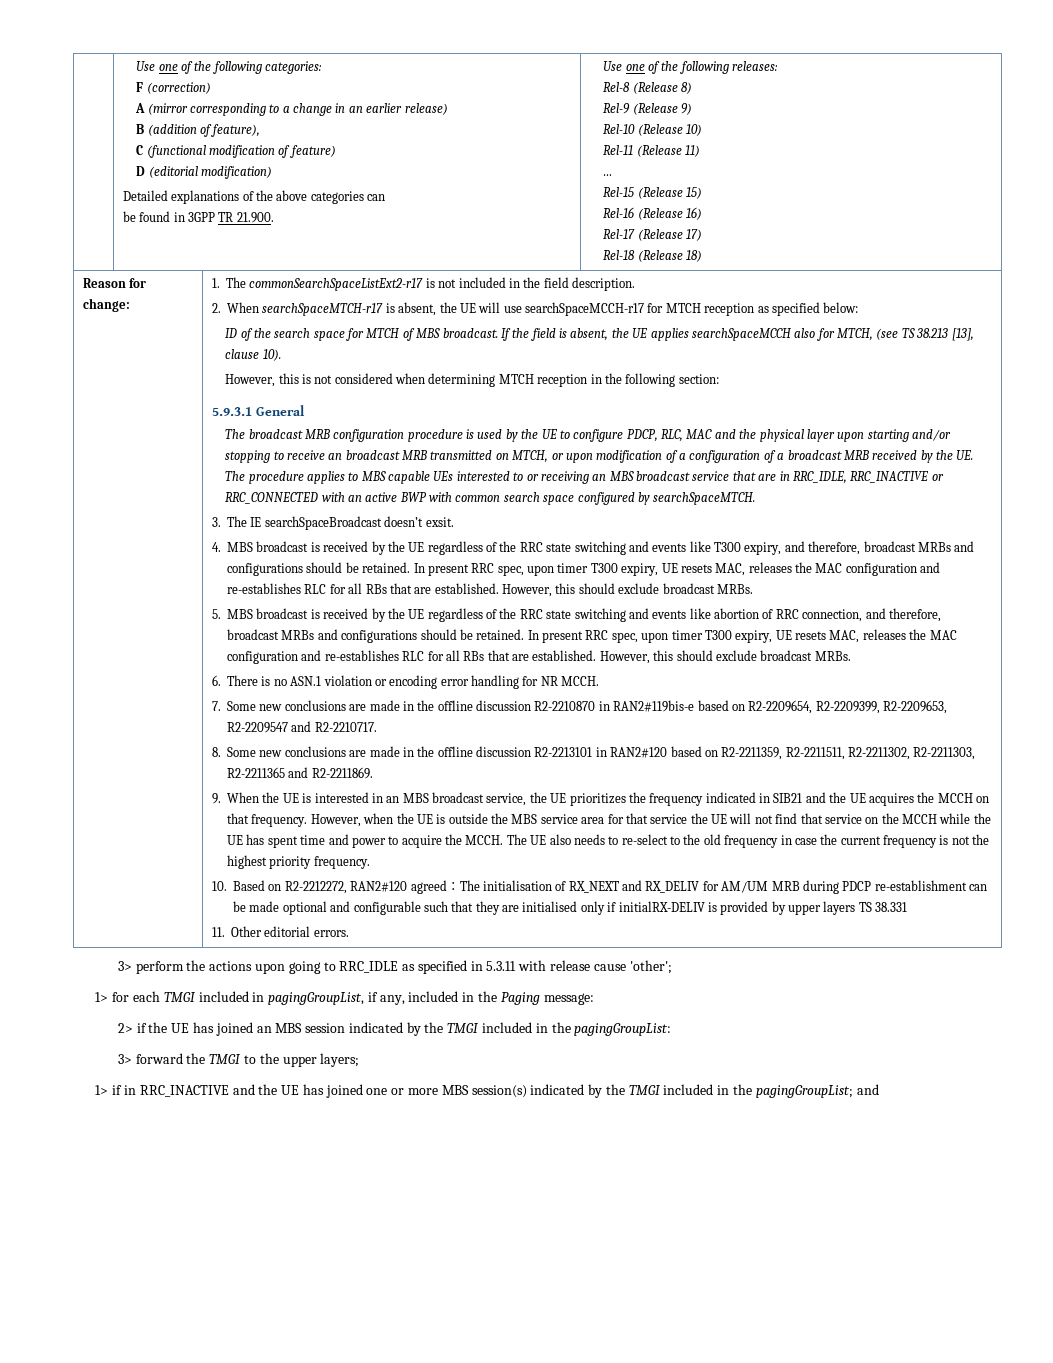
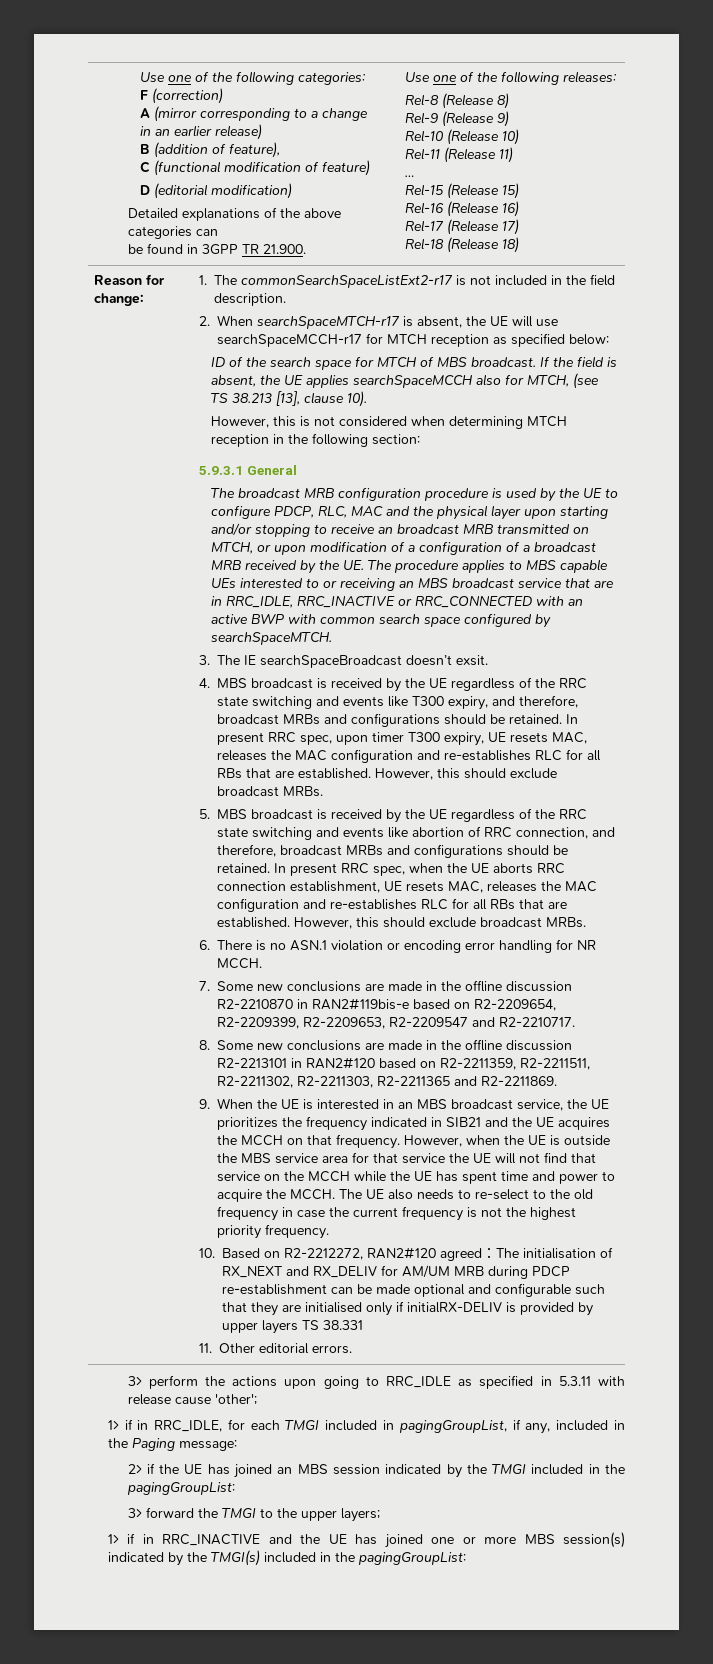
[641,630,773,643] upon timer T300 expiry, -> [409,863,566,874] [217,881,381,893] when the UE aborts RRC connection establishment,
(109, 997) none -> [124,1419,223,1432] if in RRC_IDLE,
[628,1084,879,1098] TMGI included in the pagingGroupList; and -> [210,1550,466,1566] TMGI(s) included in the pagingGroupList:

